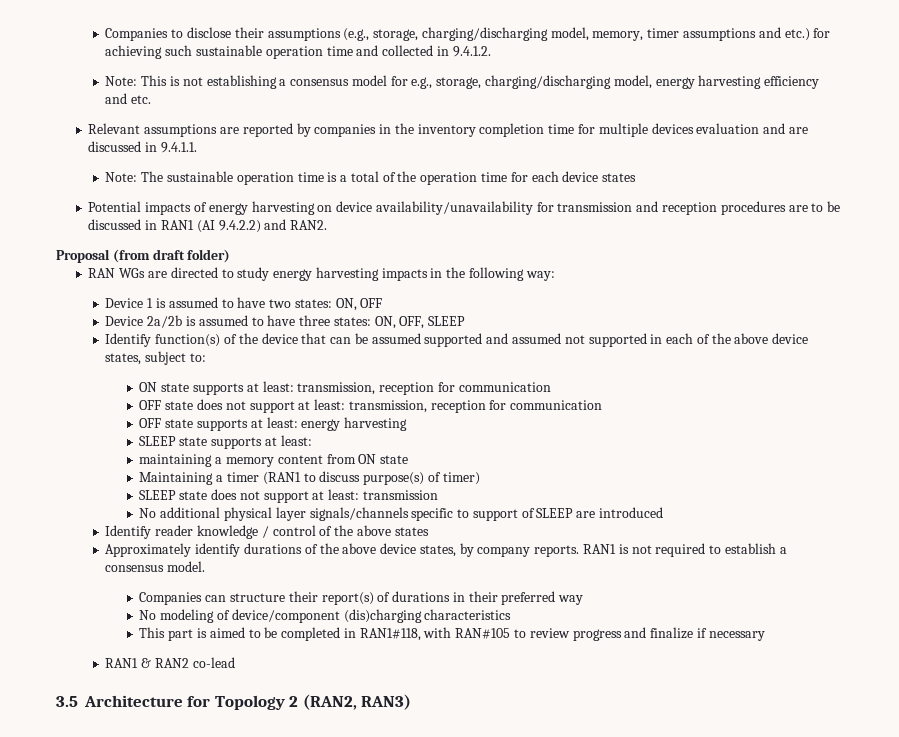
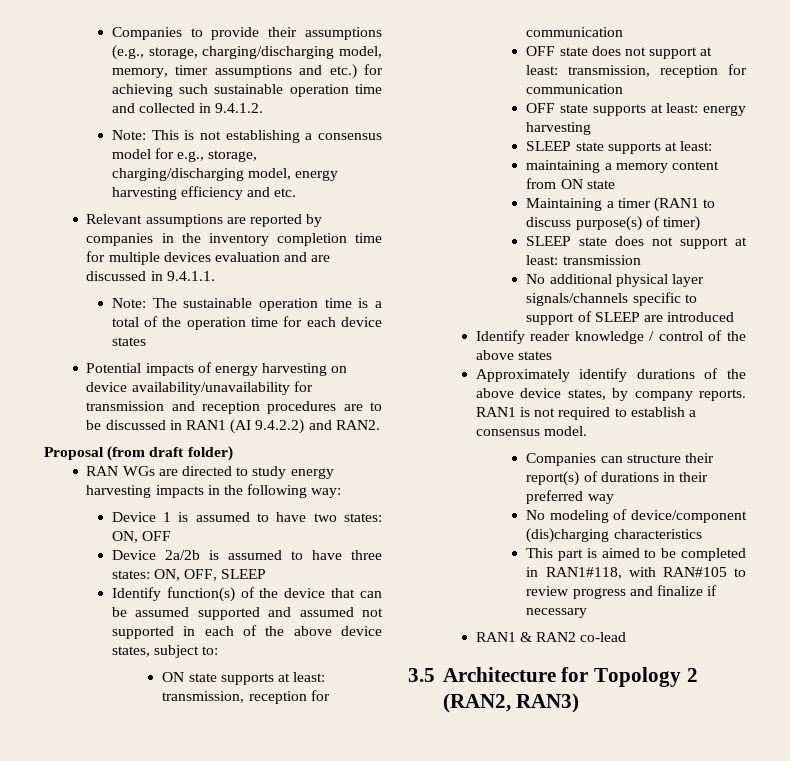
[186,27,231,38] disclose -> [211,27,260,40] provide

